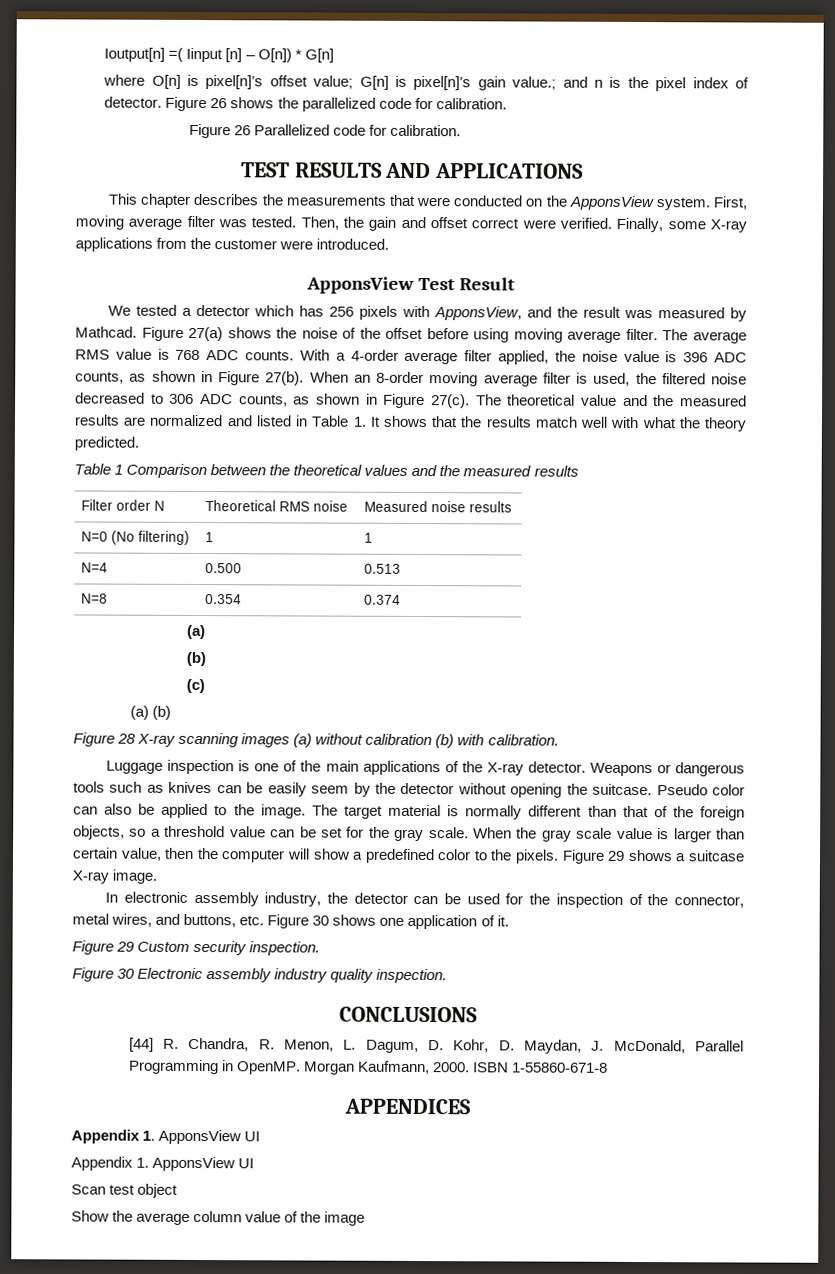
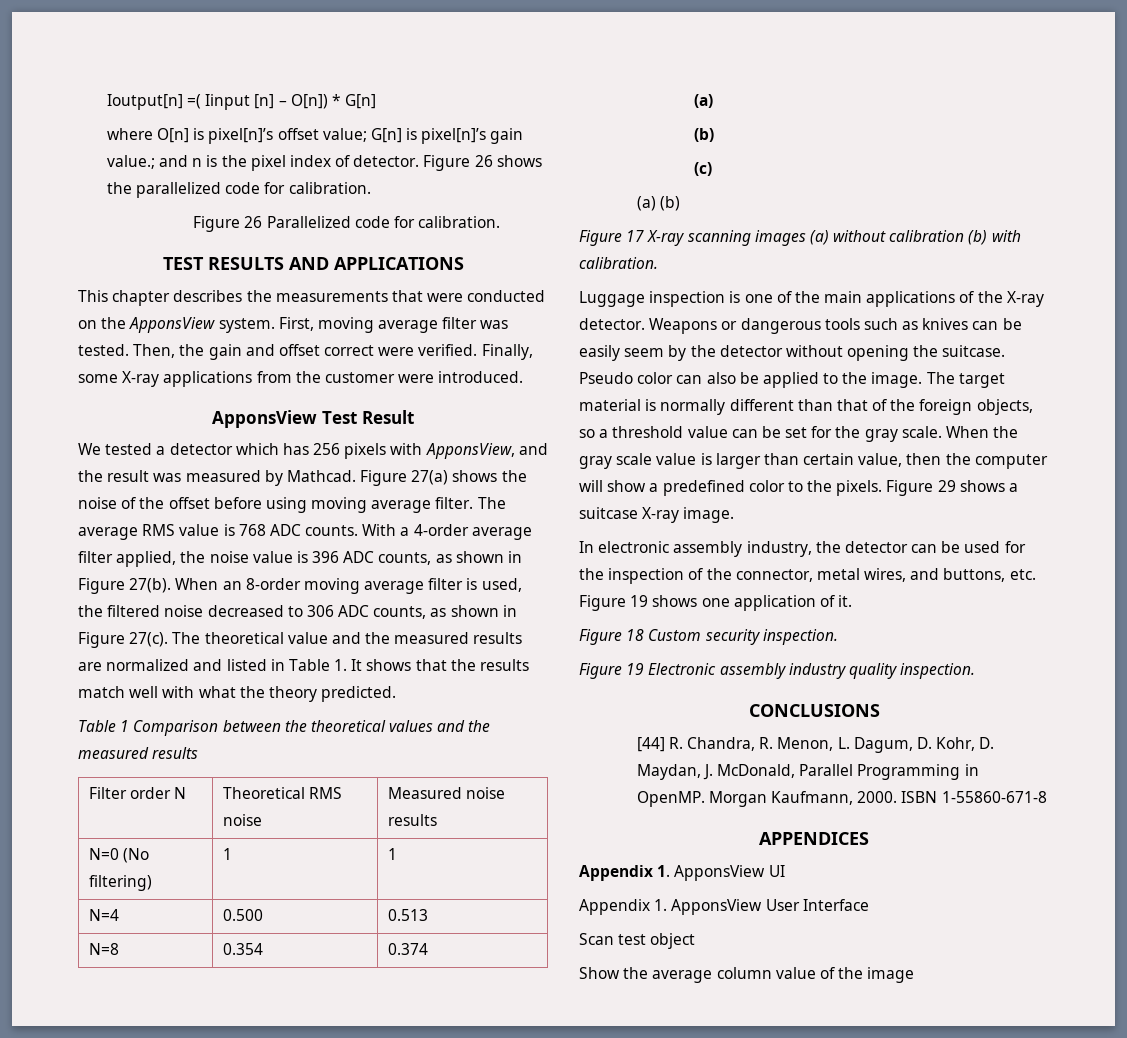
[117,733,137,744] 28 -> [626,230,645,242] 17
[312,915,330,926] 30 -> [630,595,649,607] 19
[116,941,136,952] 29 -> [626,629,645,641] 18
[117,968,136,979] 30 -> [626,663,645,675] 19
[238,1158,255,1169] UI -> [765,899,869,911] User Interface

